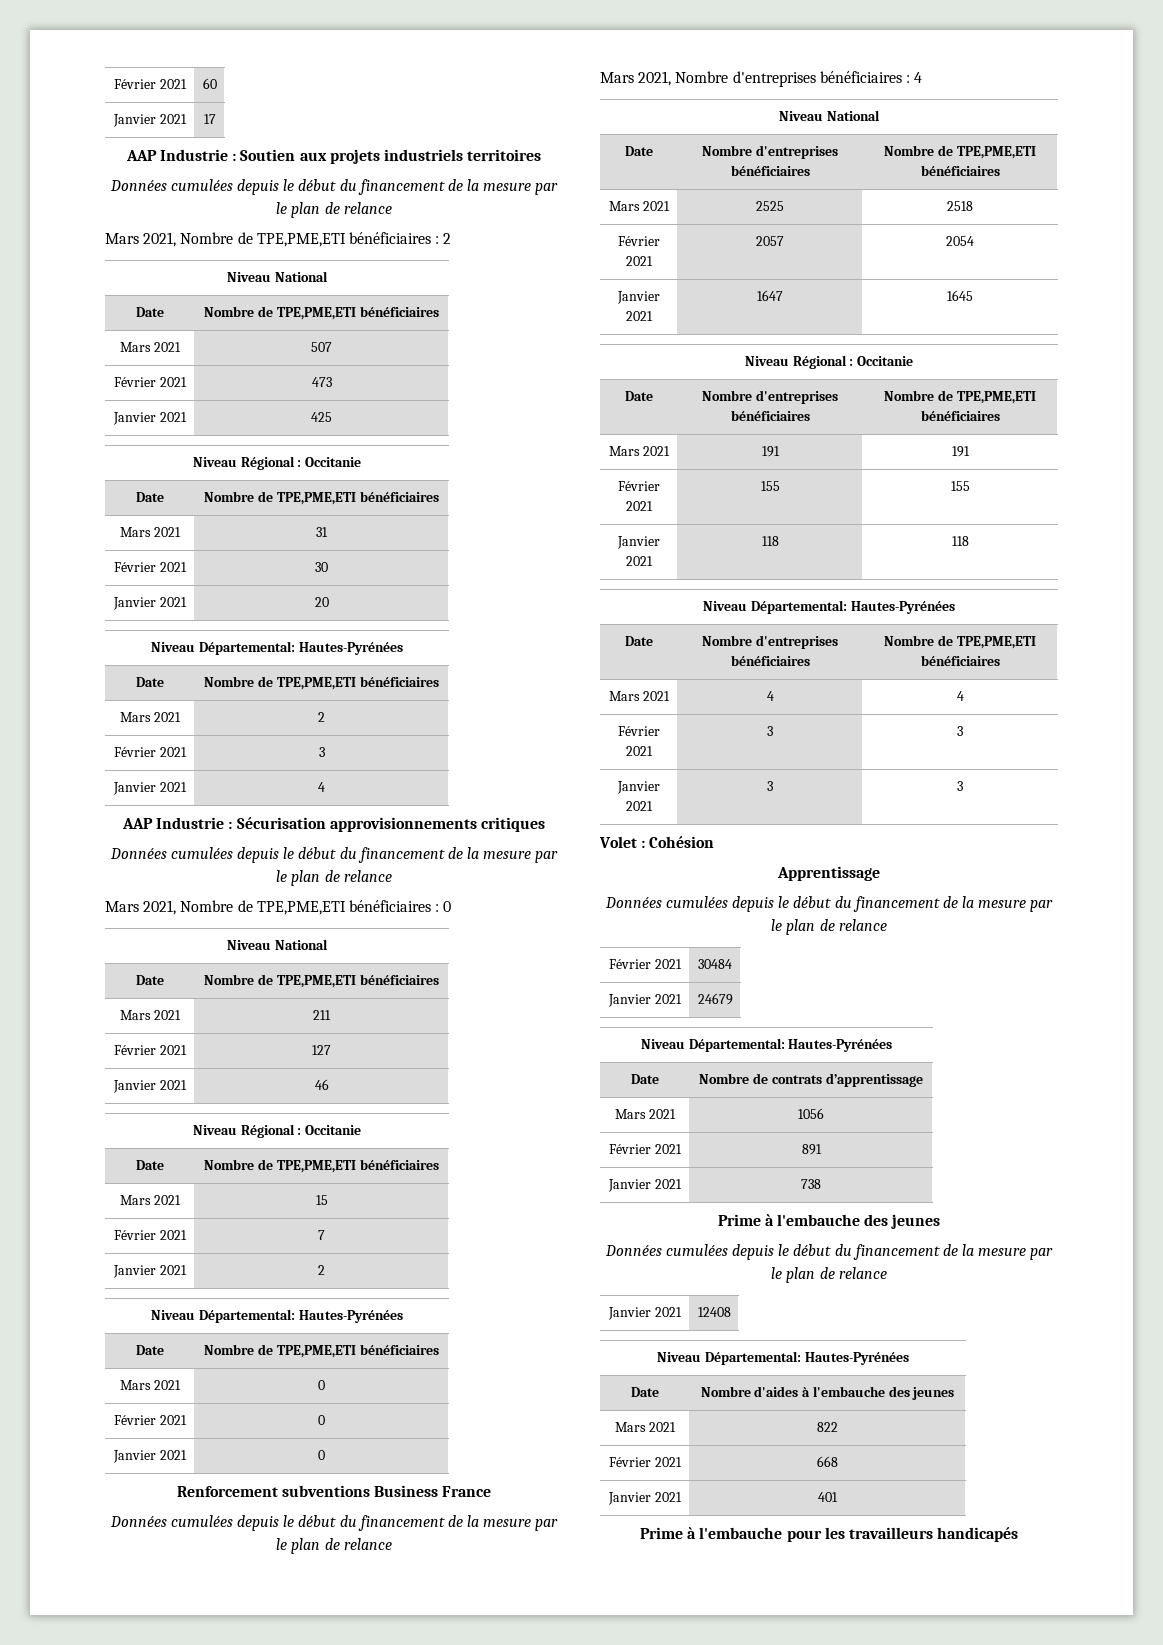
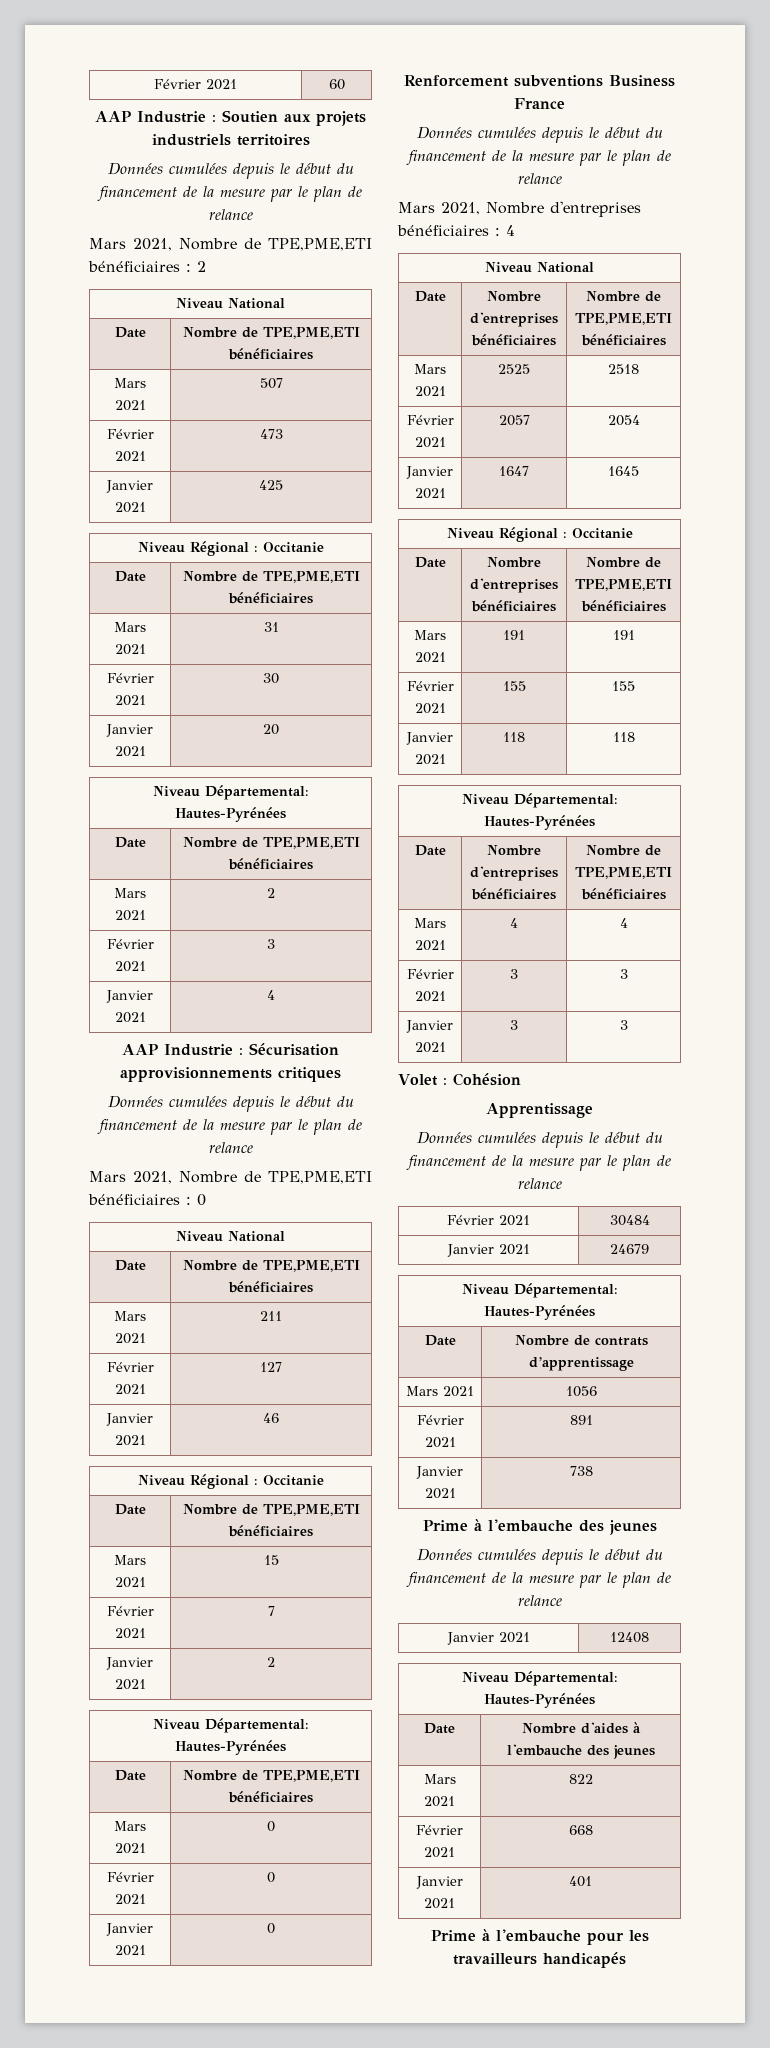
[113,114,187,127] [203,114,216,124] // Janvier 2021 | 17 -> (345, 84) none

